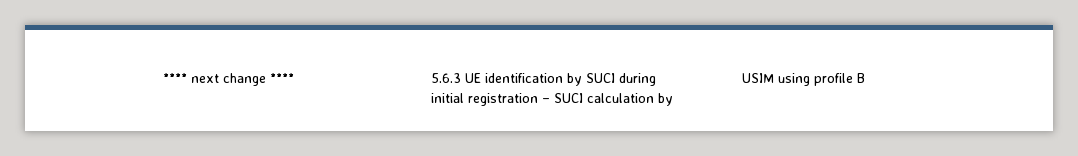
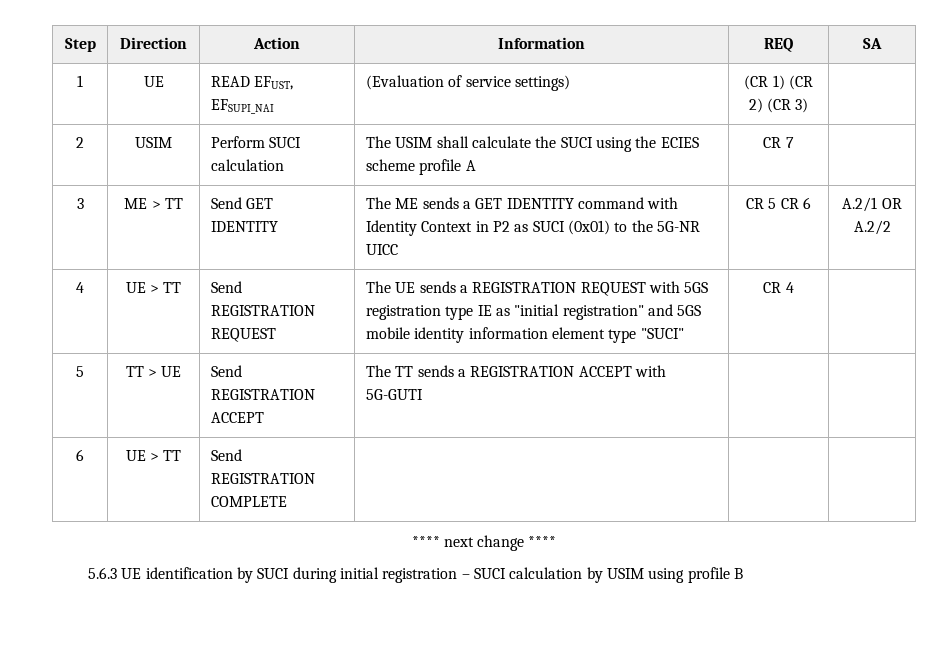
(162, 78) none -> [64,38,96,52] [120,37,187,49] [253,37,300,49] [498,37,585,49] [764,38,793,52] [863,38,882,49] [77,75,83,87] [143,76,164,87] [210,76,294,90] [210,99,274,114] [365,75,570,91] [744,75,813,90] [748,98,809,113] [76,137,84,148] [135,137,172,148] [210,136,302,148] [210,159,284,171] [365,136,699,152] [365,159,476,175] [763,137,794,148] [76,198,84,209] [124,198,183,209] [210,197,274,209] [210,221,278,232] [365,197,679,209] [365,220,700,236] [365,244,398,255] [746,197,811,209] [842,197,902,212] [853,220,891,235] [76,282,84,293] [125,282,182,293] [210,281,242,293] [210,305,315,316] [210,328,276,342] [365,281,709,296] [365,304,702,320] [365,327,684,343] [763,282,794,293] [76,366,84,377] [125,366,182,377] [210,365,242,377] [210,389,315,400] [210,412,264,423] [365,365,666,377] [365,389,423,400] [76,449,84,461] [125,450,182,461] [210,449,242,461] [210,473,315,484] [210,496,287,507] Step | Direction | Action | Information | REQ | SA // 1 | UE | READ EFUST, EFSUPI_NAI | (Evaluation of service settings) | (CR 1) (CR 2) (CR 3) | // 2 | USIM | Perform SUCI calculation | The USIM shall calculate the SUCI using the ECIES scheme profile A | CR 7 | // 3 | ME > TT | Send GET IDENTITY | The ME sends a GET IDENTITY command with Identity Context in P2 as SUCI (0x01) to the 5G-NR UICC | CR 5 CR 6 | A.2/1 OR A.2/2 // 4 | UE > TT | Send REGISTRATION REQUEST | The UE sends a REGISTRATION REQUEST with 5GS registration type IE as "initial registration" and 5GS mobile identity information element type "SUCI" | CR 4 | // 5 | TT > UE | Send REGISTRATION ACCEPT | The TT sends a REGISTRATION ACCEPT with 5G-GUTI | | // 6 | UE > TT | Send REGISTRATION COMPLETE | | | //

